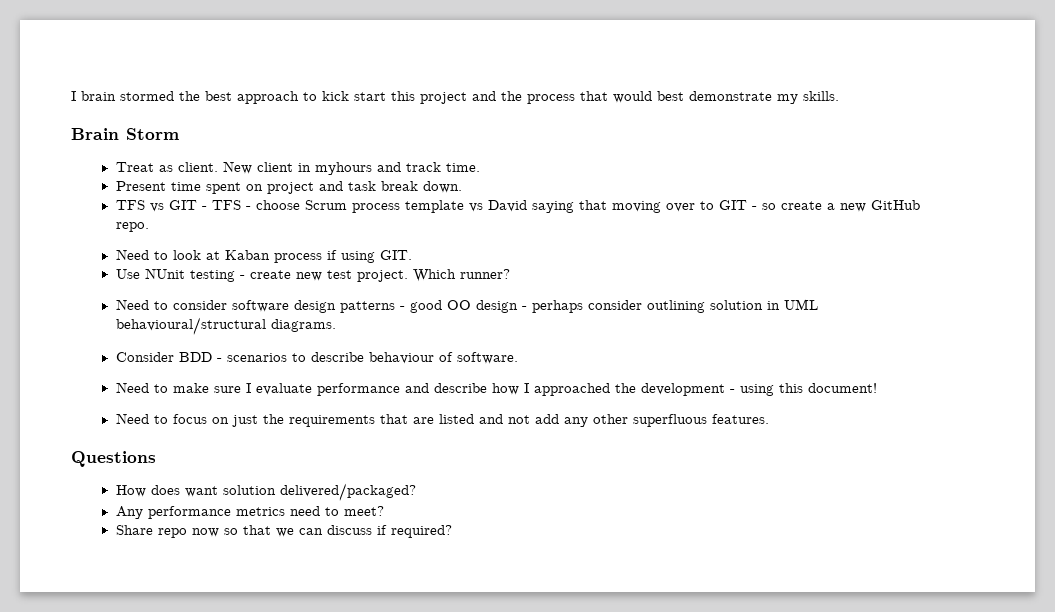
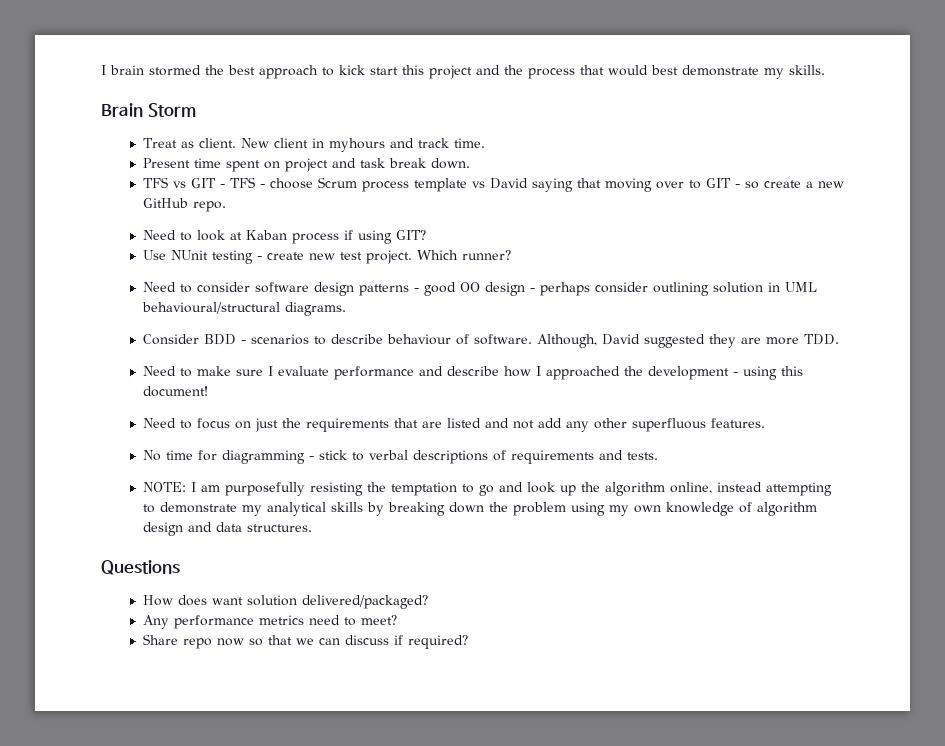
[379,250,412,260] GIT. -> [395,230,426,240] GIT?
(518, 358) none -> [536,334,839,348] Although, David suggested they are more TDD.
(769, 419) none -> [142,450,658,464] [142,482,832,496] [142,502,817,516] [142,522,312,536] // No time for diagramming - stick to verbal descriptions of requirements and tests. // NOTE: I am purposefully resisting the temptation to go and look up the algorithm online, instead attempting to demonstrate my analytical skills by breaking down the problem using my own knowledge of algorithm design and data structures.

